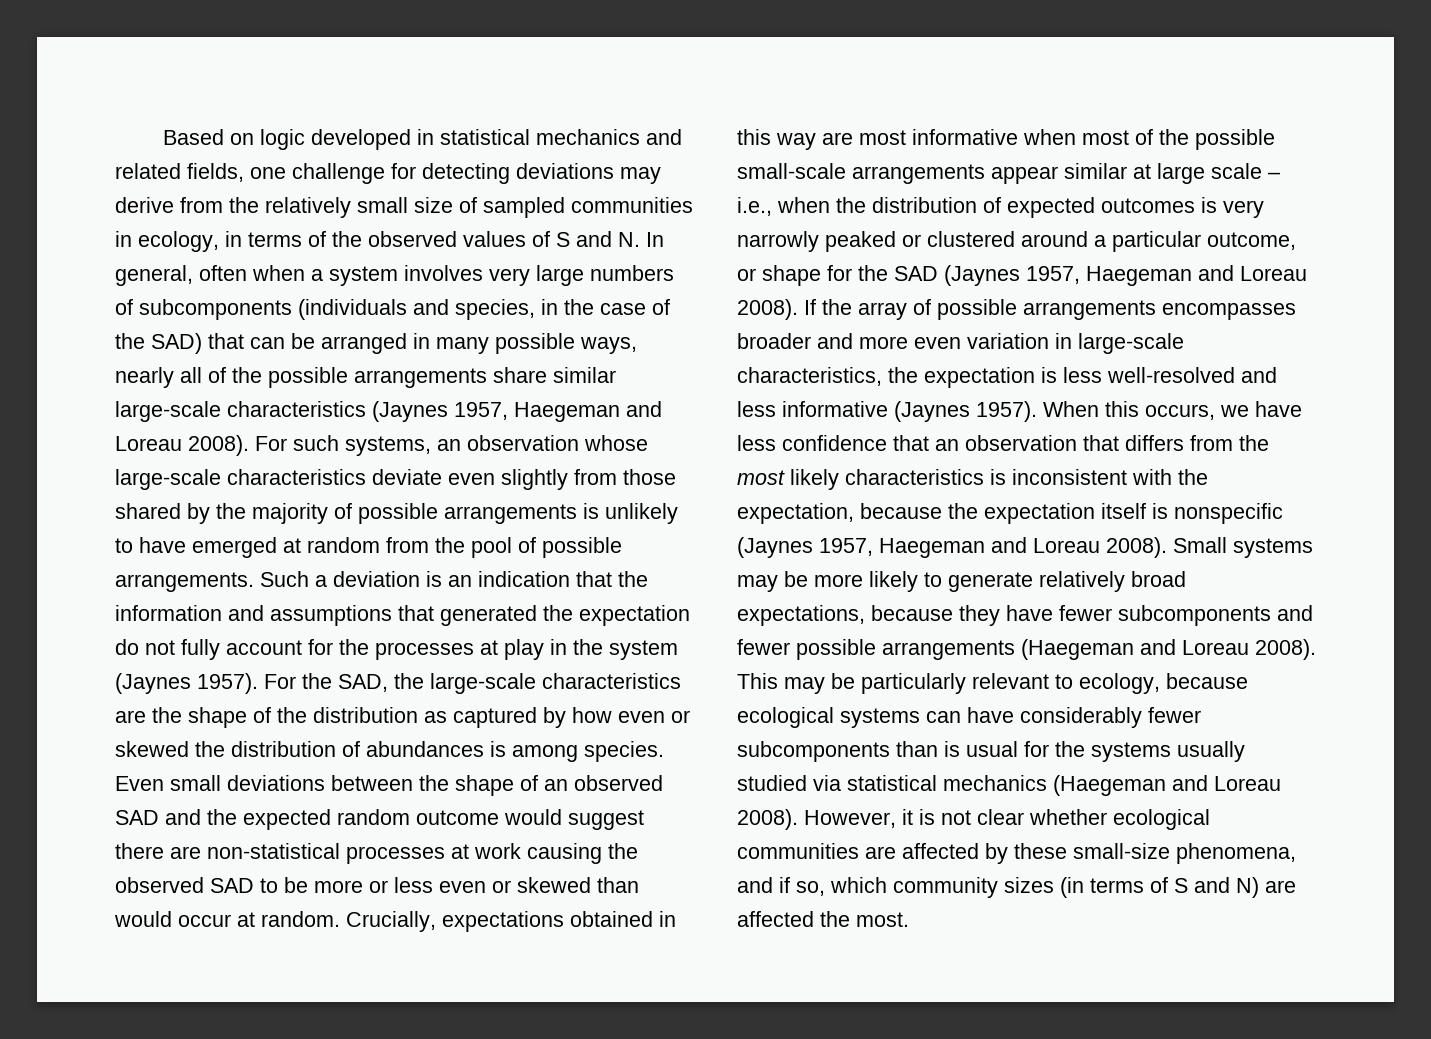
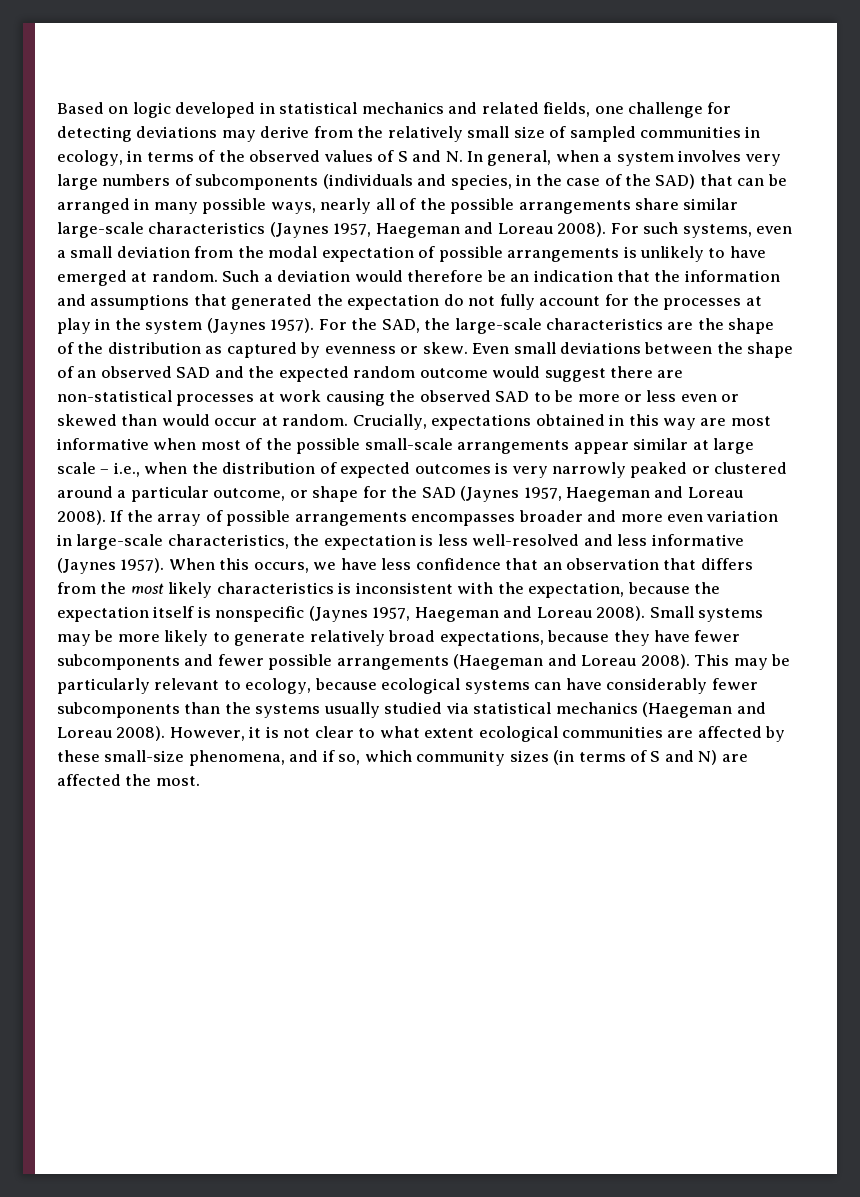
[199,265,247,281] often -> (552, 158) none
[437,435,648,451] [115,469,676,490] [115,503,328,524] an observation whose large-scale characteristics deviate even slightly from those shared by the majority -> [756,226,793,234] [57,246,414,262] even a small deviation from the modal expectation
[307,537,622,558] [115,571,442,592] random from the pool of possible arrangements. Such a deviation is -> [151,270,506,282] random. Such a deviation would therefore be
[572,707,690,723] [115,741,664,762] how even or skewed the distribution of abundances is among species. -> [324,342,468,354] evenness or skew.
[944,741,1049,757] is usual for -> (221, 708) none
[1029,809,1107,825] whether -> [358,726,475,738] to what extent

